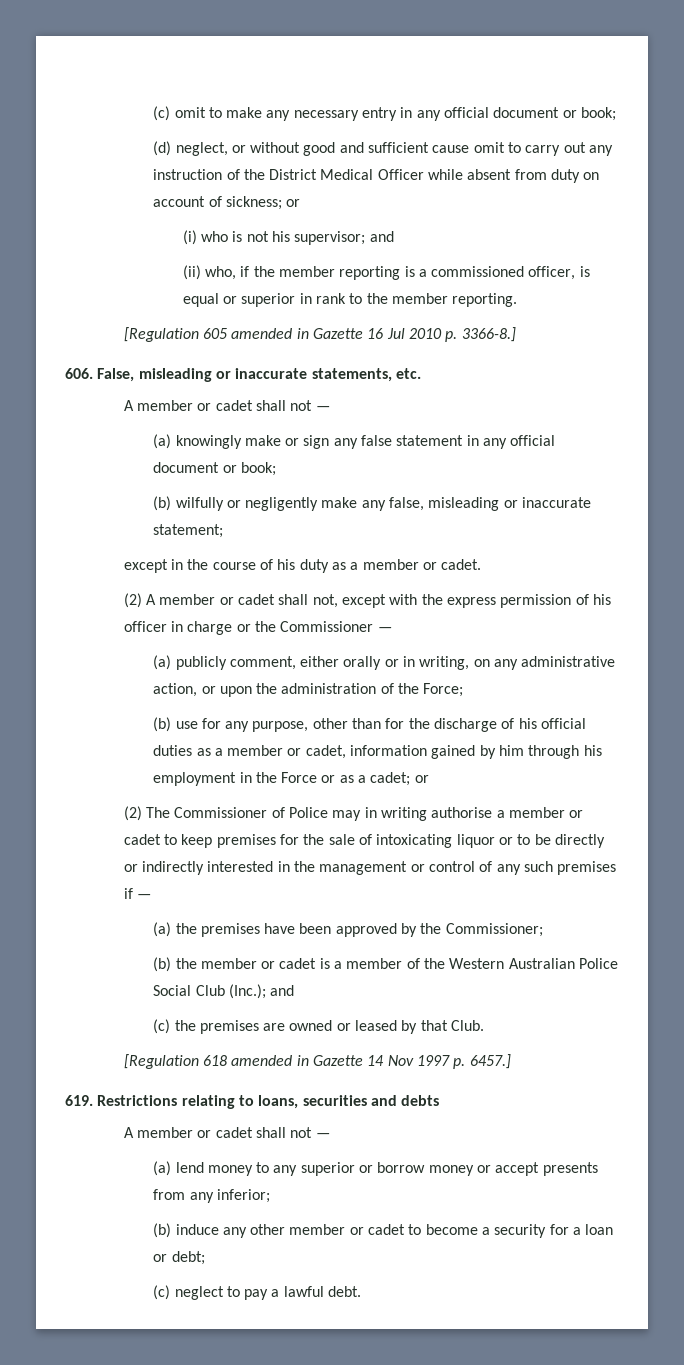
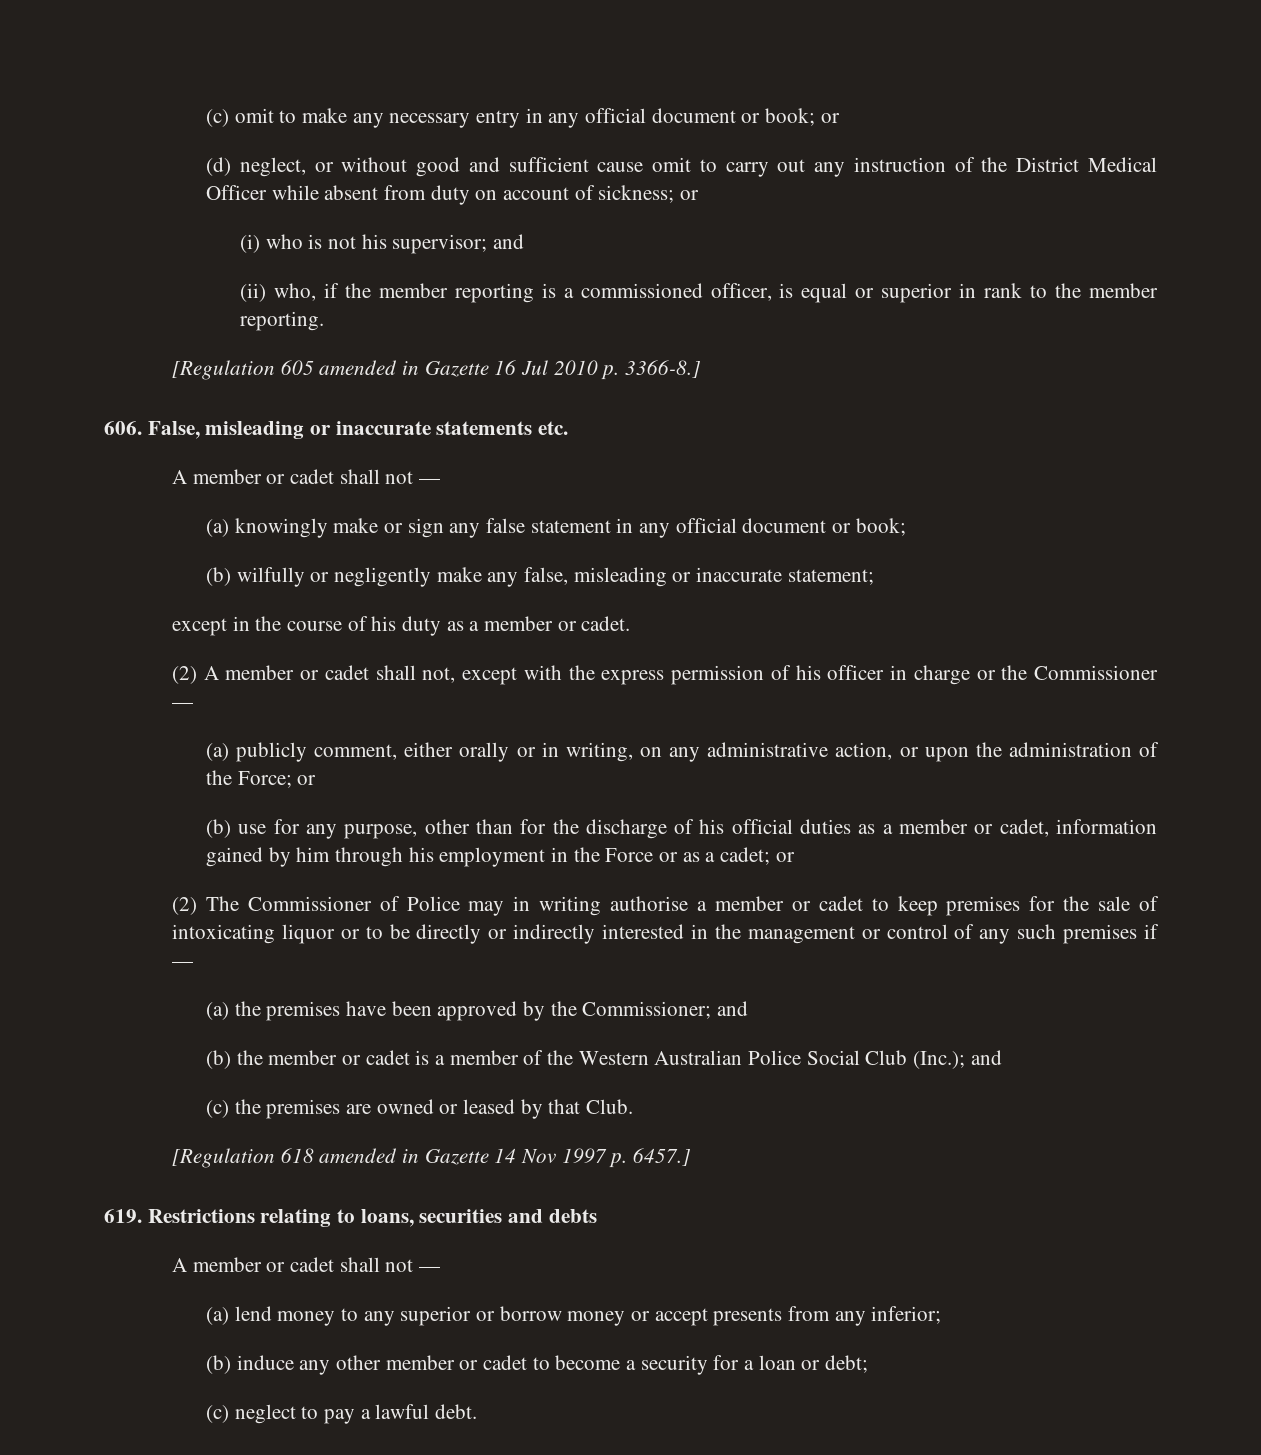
(617, 114) none -> [820,113,840,123] or
[311,368,392,382] statements, -> [436,421,533,435] statements
(464, 690) none -> [297,775,317,785] or
(543, 930) none -> [717,1001,749,1016] and

